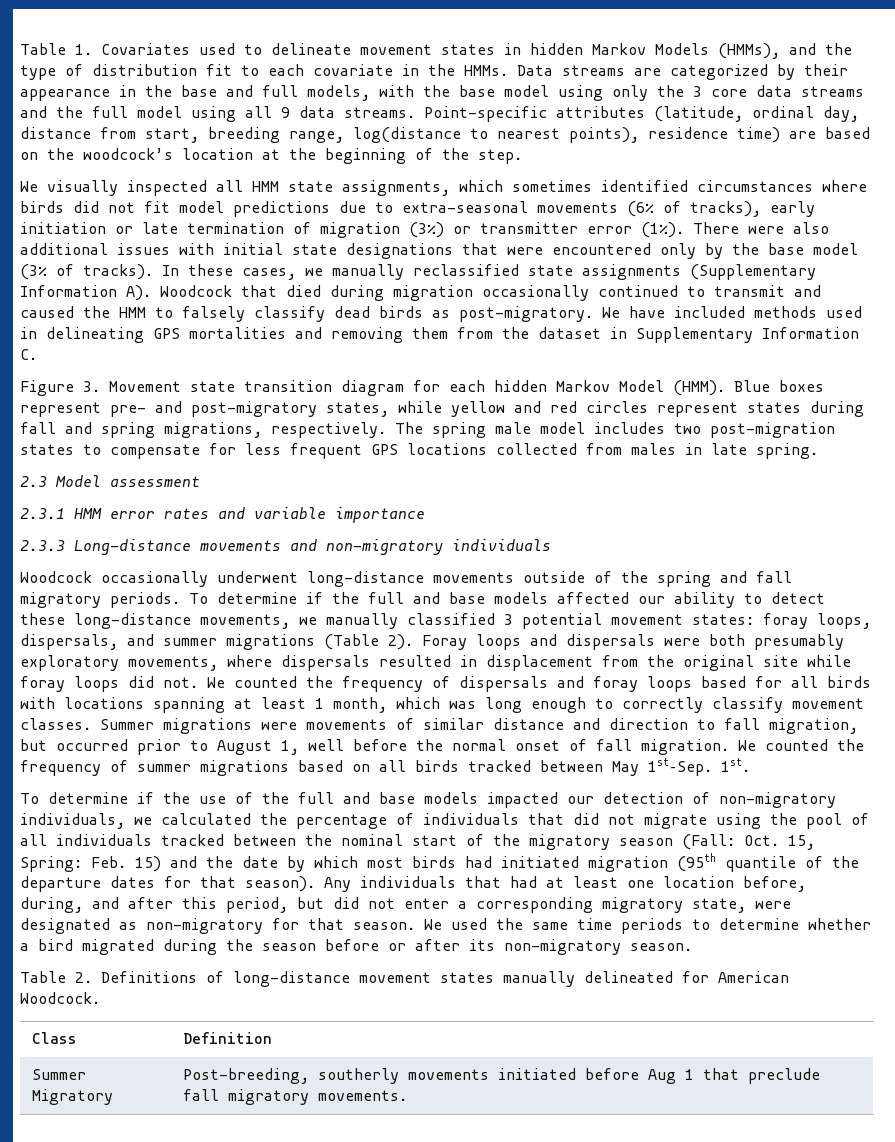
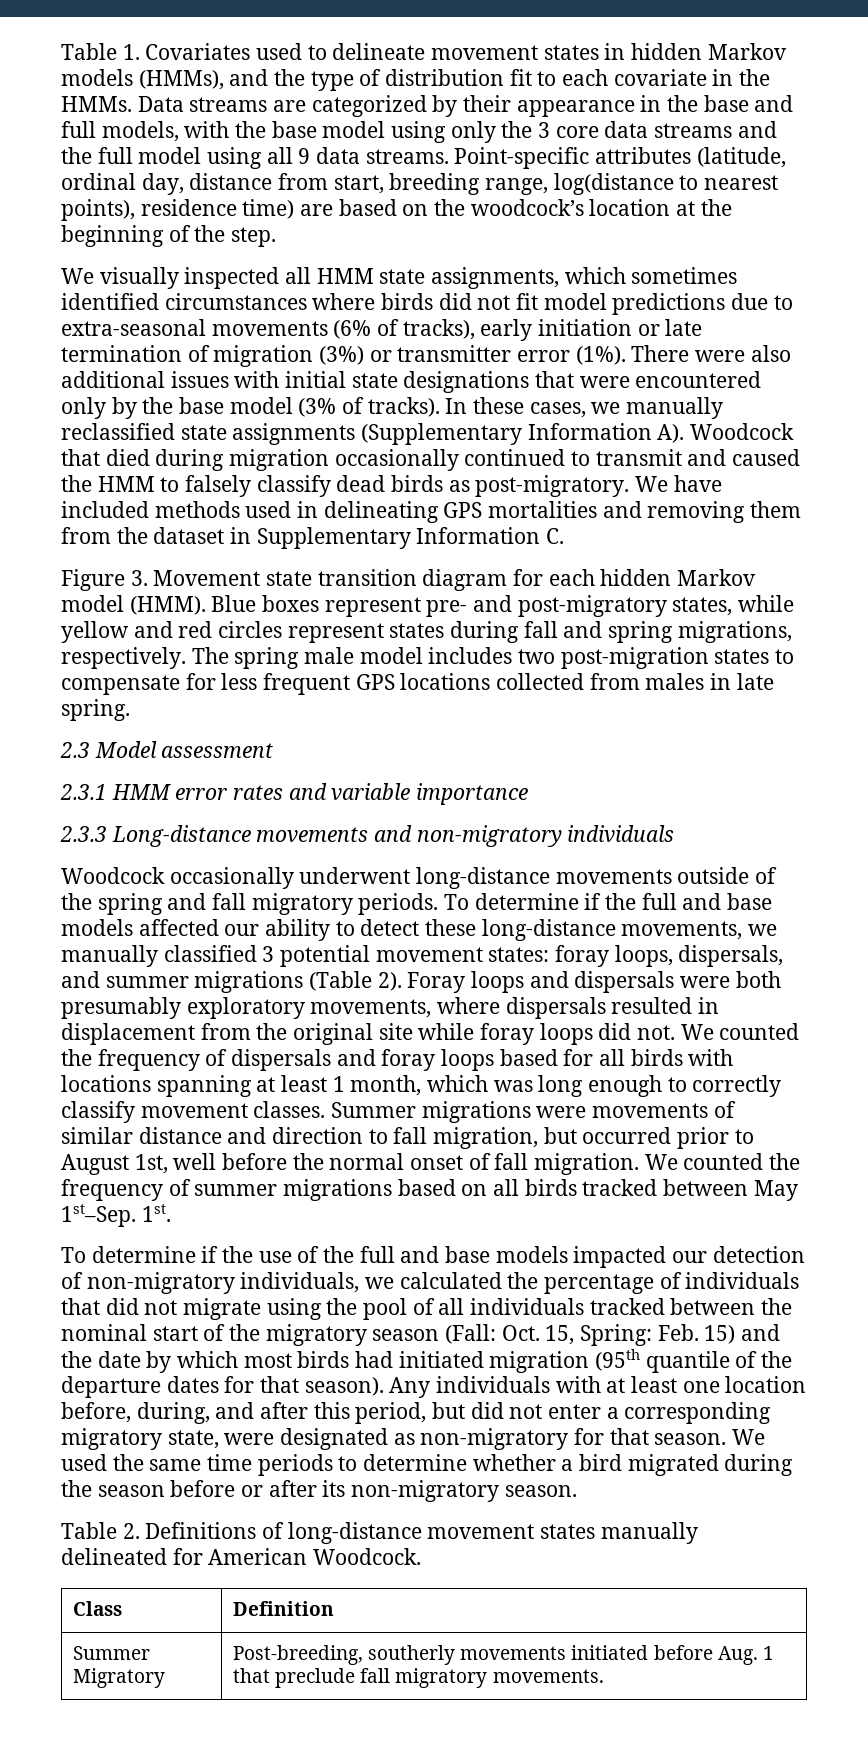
[655,43,709,55] Models -> [61,69,133,86] models
[619,380,664,392] Model -> [61,595,124,612] model
[281,740,299,755] 1, -> [134,1154,168,1174] 1st,
[465,876,537,888] that had -> [555,1376,601,1393] with
[647,1069,676,1084] Aug -> [717,1646,758,1665] Aug.

